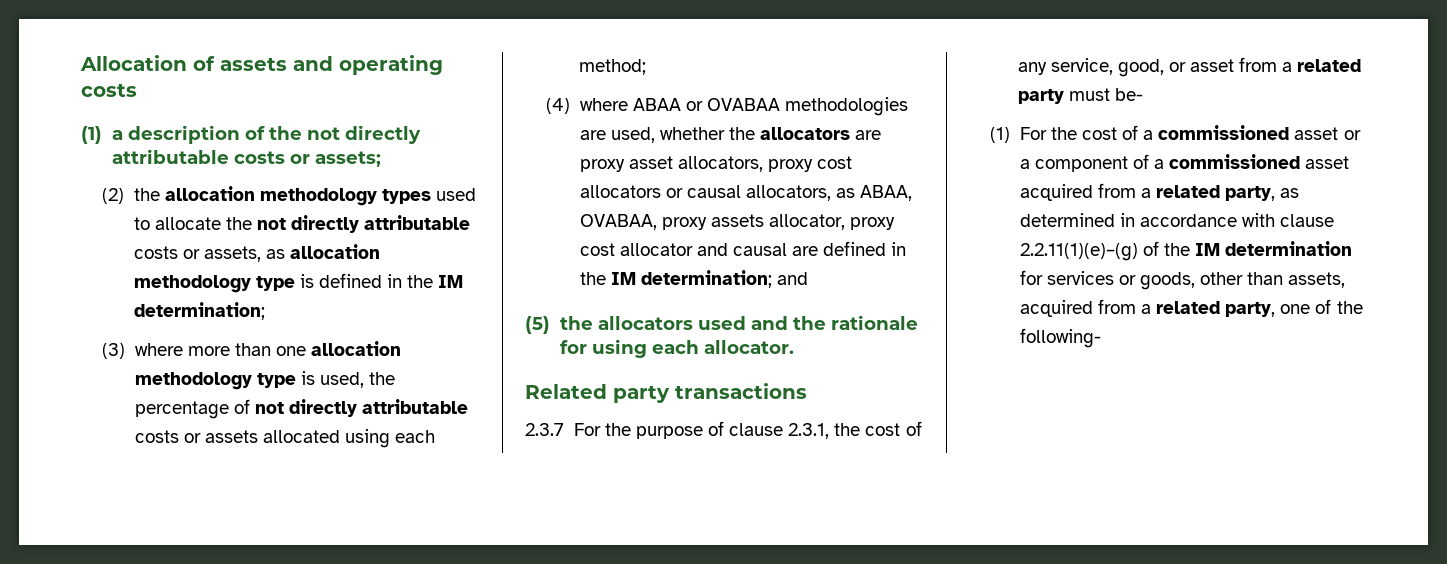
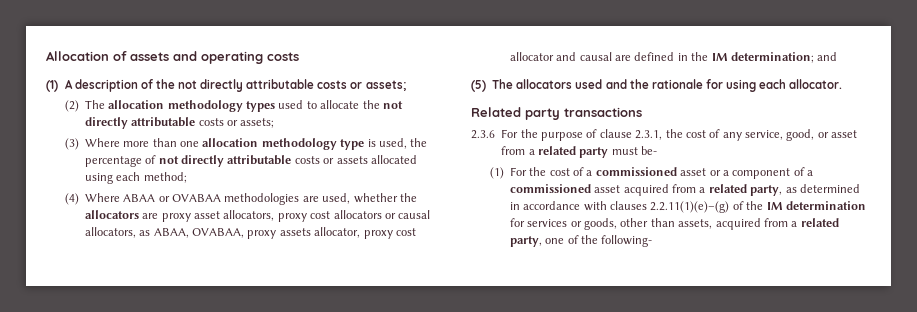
[111,130,123,140] a -> [64,79,73,89] A
[133,188,160,201] the -> [84,100,105,109] The
[203,244,381,262] [133,273,464,293] [133,302,265,320] assets, as allocation methodology type is defined in the IM determination; -> [240,118,275,128] assets;
[134,343,183,356] where -> [84,138,120,147] Where
[579,98,628,111] where -> [84,193,120,202] Where
[559,316,593,330] the -> [492,79,514,89] The
[525,423,564,436] 2.3.7 -> [471,130,495,139] 2.3.6
[1280,214,1335,227] clause -> [610,201,648,210] clauses

